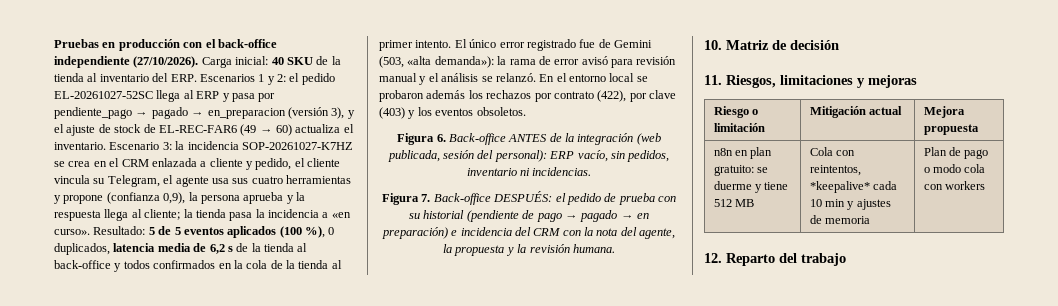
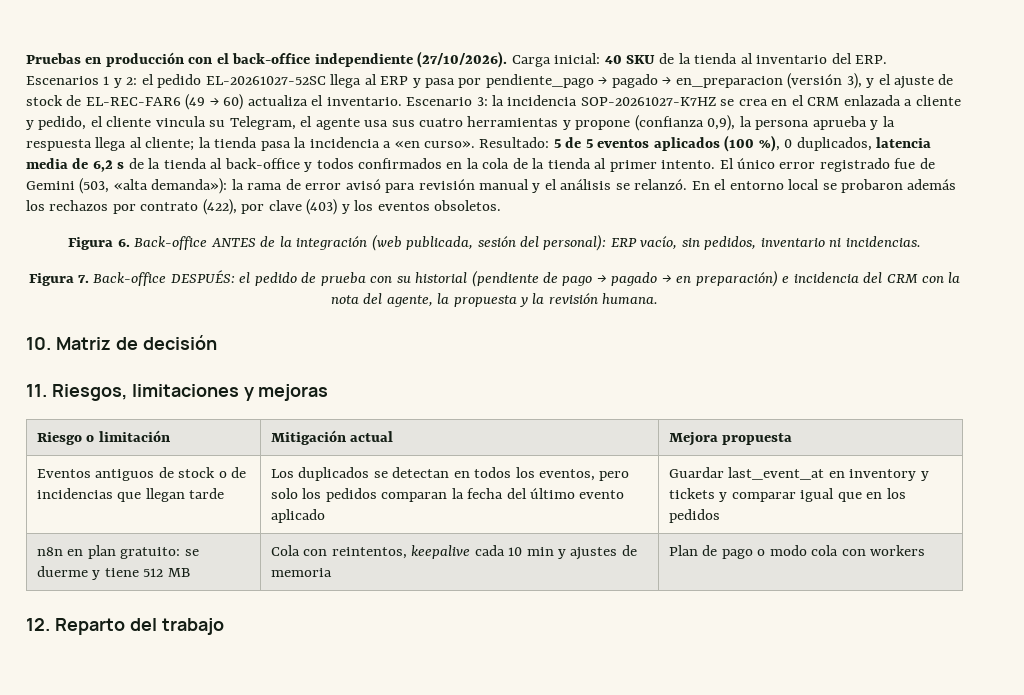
(979, 129) none -> [36,467,247,481] [36,488,225,502] [270,467,630,481] [270,488,625,502] [270,509,325,523] [668,467,929,481] [668,488,906,502] [668,509,720,523] // Eventos antiguos de stock o de incidencias que llegan tarde | Los duplicados se detectan en todos los eventos, pero solo los pedidos comparan la fecha del último evento aplicado | Guardar last_event_at en inventory y tickets y comparar igual que en los pedidos
[809,181,870,193] *keepalive* -> [411,545,471,559] keepalive

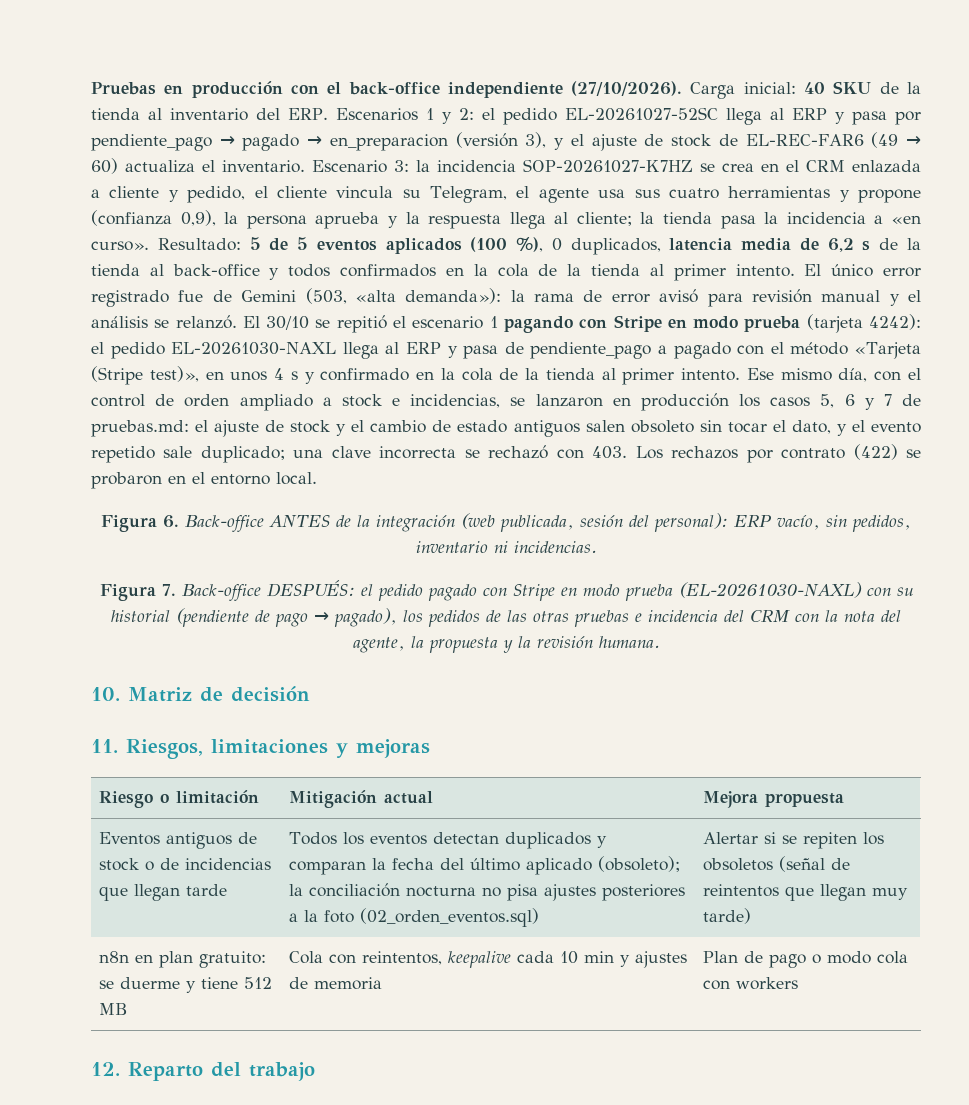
[691,179,957,193] [26,199,502,215] En el entorno local se probaron además los rechazos por contrato (422), por clave (403) y los eventos obsoletos. -> [242,314,921,333] [91,342,922,359] [91,366,922,385] [91,393,921,411] [91,420,922,437] [91,444,921,463] [91,472,317,489] El 30/10 se repitió el escenario 1 pagando con Stripe en modo prueba (tarjeta 4242): el pedido EL-20261030-NAXL llega al ERP y pasa de pendiente_pago a pagado con el método «Tarjeta (Stripe test)», en unos 4 s y confirmado en la cola de la tienda al primer intento. Ese mismo día, con el control de orden ampliado a stock e incidencias, se lanzaron en producción los casos 5, 6 y 7 de pruebas.md: el ajuste de stock y el cambio de estado antiguos salen obsoleto sin tocar el dato, y el evento repetido sale duplicado; una clave incorrecta se rechazó con 403. Los rechazos por contrato (422) se probaron en el entorno local.
[301,272,366,286] de prueba -> [427,582,862,601] pagado con Stripe en modo prueba (EL-20261030-NAXL)
[611,270,778,287] pagado → en preparación) -> [334,608,629,627] pagado), los pedidos de las otras pruebas
[270,467,630,481] [270,488,377,502] Los duplicados se detectan en todos los eventos, pero solo los pedidos -> [288,832,607,849] Todos los eventos detectan duplicados y
[579,490,625,499] evento -> (520, 864) none
[668,467,929,481] [668,488,906,502] [668,509,720,523] | Guardar last_event_at en inventory y tickets y comparar igual que en los pedidos -> [597,856,680,872] [288,883,685,901] [288,908,539,927] [702,832,884,849] [702,856,850,872] [702,884,908,901] [702,908,751,924] (obsoleto); la conciliación nocturna no pisa ajustes posteriores a la foto (02_orden_eventos.sql) | Alertar si se repiten los obsoletos (señal de reintentos que llegan muy tarde)

